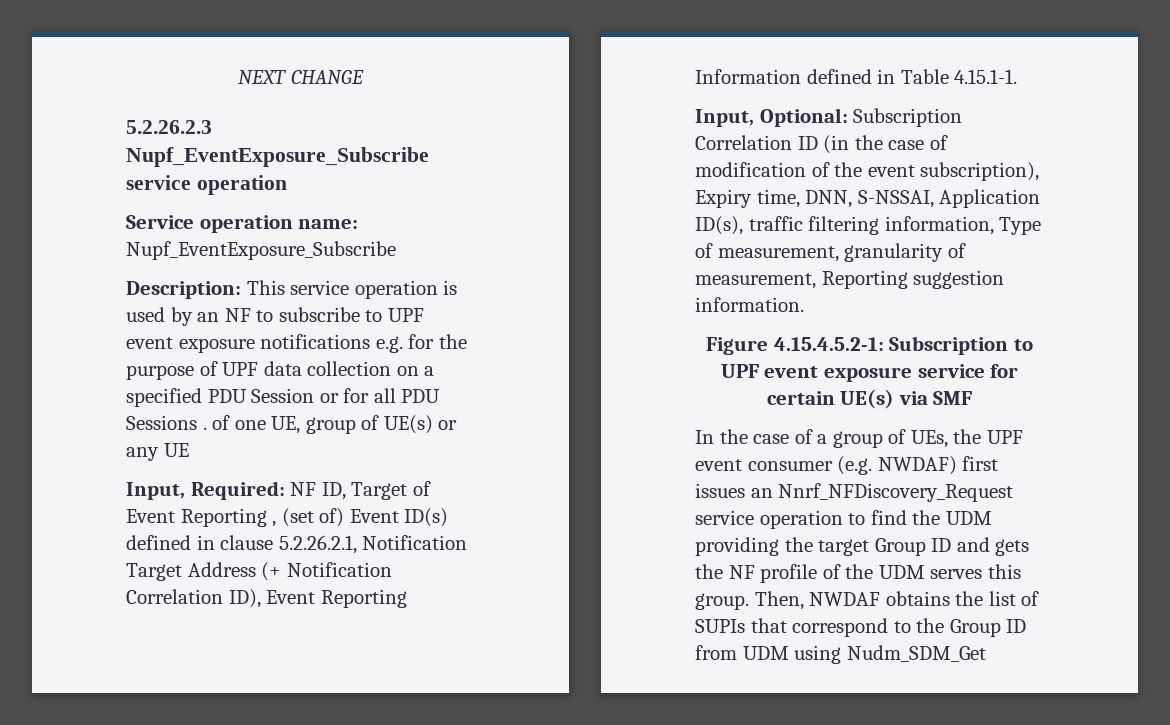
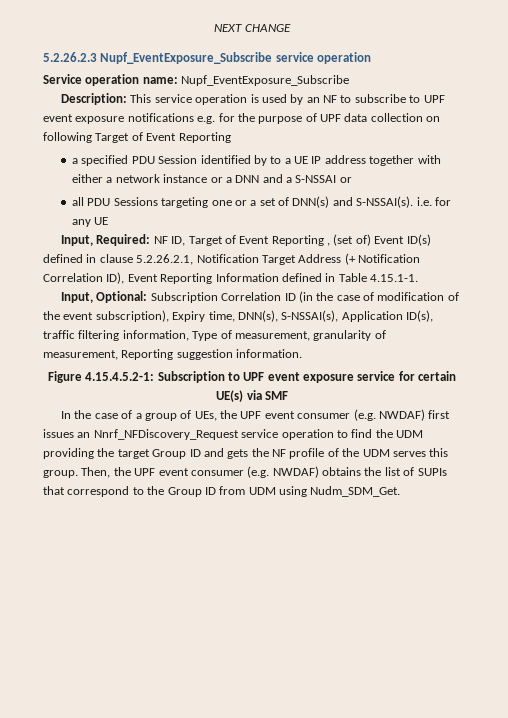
[424,366,435,376] [126,388,441,407] [126,415,458,434] a specified PDU Session or for all PDU Sessions . of one UE, group of UE(s) or -> [43,132,231,143] [72,155,441,166] [72,174,352,183] [72,196,451,208] following Target of Event Reporting // a specified PDU Session identified by to a UE IP address together with either a network instance or a DNN and a S-NSSAI or // all PDU Sessions targeting one or a set of DNN(s) and S-NSSAI(s). i.e. for
[805,190,934,208] DNN, S-NSSAI, -> [237,310,339,322] DNN(s), S-NSSAI(s),
[809,592,881,606] NWDAF -> [113,466,319,478] the UPF event consumer (e.g. NWDAF)
[846,645,986,662] Nudm_SDM_Get -> [310,486,401,497] Nudm_SDM_Get.

